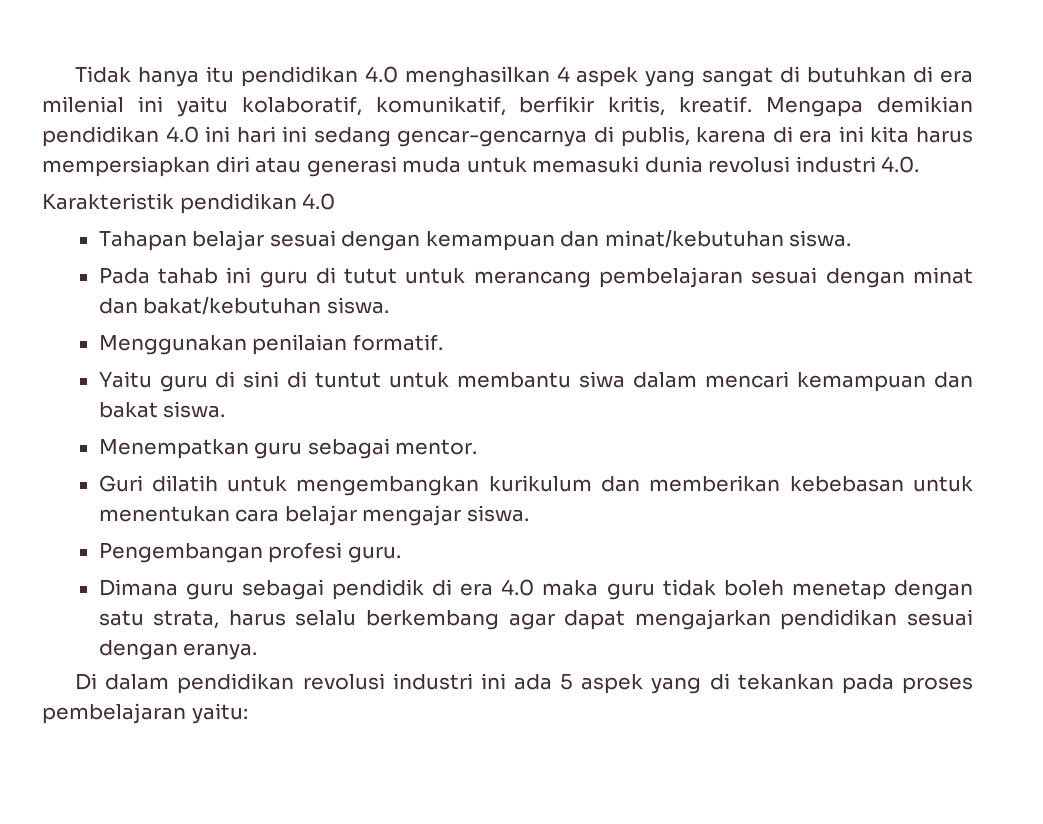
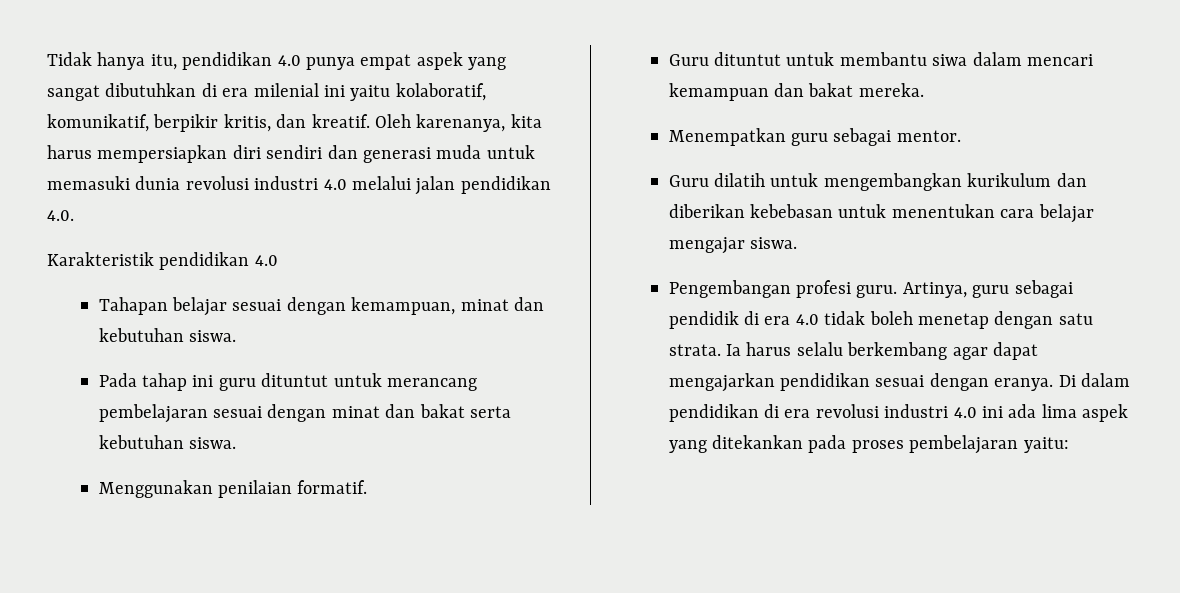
[205,66,570,87] itu pendidikan 4.0 menghasilkan 4 -> [150,52,412,70] itu, pendidikan 4.0 punya empat
[780,66,907,83] di butuhkan -> [105,83,197,97] dibutuhkan
[519,96,974,117] [42,126,864,147] berfikir kritis, kreatif. Mengapa demikian pendidikan 4.0 ini hari ini sedang gencar-gencarnya di publis, karena di era ini -> [153,114,506,132] berpikir kritis, dan kreatif. Oleh karenanya,
[255,157,302,173] atau -> [266,145,358,159] sendiri dan
(876, 164) none -> [323,176,551,195] 4.0 melalui jalan pendidikan
[425,230,784,251] kemampuan dan minat/kebutuhan -> [351,297,544,315] [98,328,184,342] kemampuan, minat dan kebutuhan
[157,268,218,284] tahab -> [141,373,187,391] tahap
[315,267,398,284] di tutut -> [261,373,329,387] dituntut
[143,297,322,315] bakat/kebutuhan -> [419,404,511,418] [98,435,184,449] bakat serta kebutuhan
[98,371,382,392] Yaitu guru di sini di tuntut -> [668,52,781,66] Guru dituntut
[163,401,226,418] siswa. -> [858,83,924,97] mereka.
[98,475,143,492] Guri -> [668,175,709,187] Guru
[649,475,781,492] memberikan -> [668,204,745,218] diberikan
[98,579,178,596] // Dimana -> [902,282,967,298] Artinya,
[542,580,655,600] maka guru -> (819, 319) none
[153,610,220,629] strata, -> [668,344,741,356] strata. Ia
(258, 651) // -> (1054, 384) none
[302,673,473,690] revolusi industri -> [763,404,977,418] di era revolusi industri 4.0
[560,673,834,694] 5 aspek yang di tekankan -> [1041,404,1129,422] [668,435,803,453] lima aspek yang ditekankan

